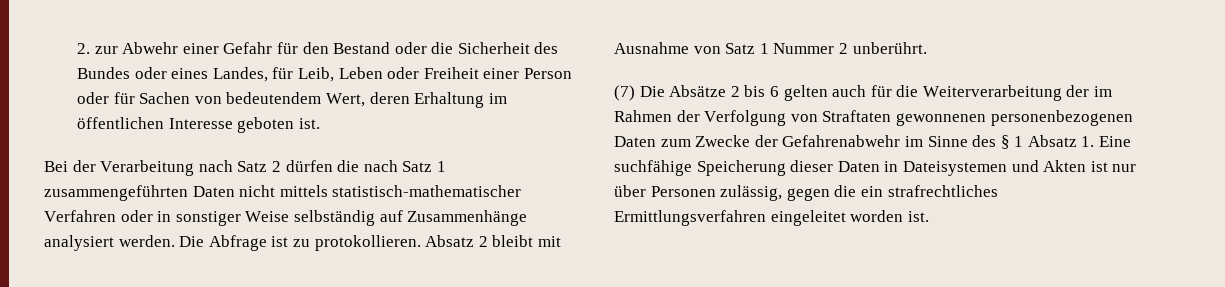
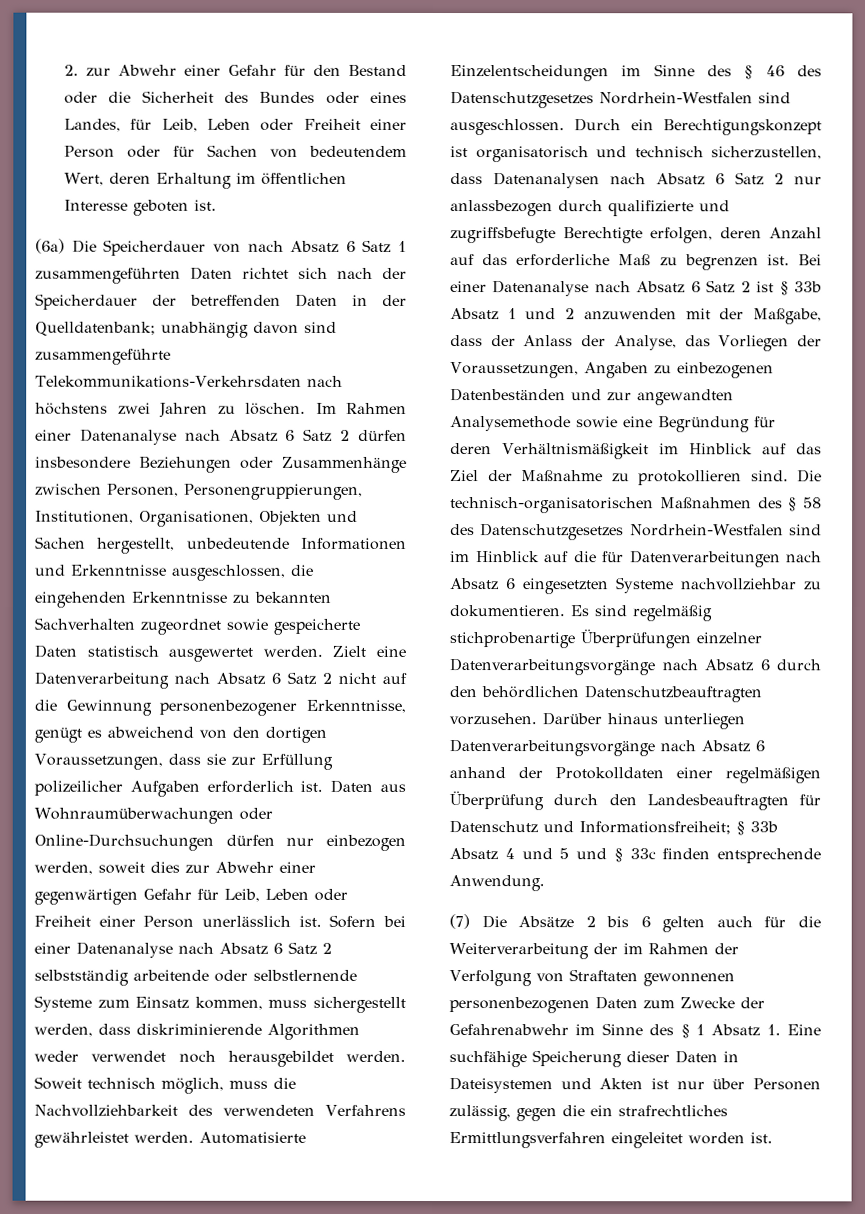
[44,160,446,176] [44,185,522,201] [44,210,528,226] [44,235,561,251] [614,42,927,54] Bei der Verarbeitung nach Satz 2 dürfen die nach Satz 1 zusammengeführten Daten nicht mittels statistisch-mathematischer Verfahren oder in sonstiger Weise selbständig auf Zusammenhänge analysiert werden. Die Abfrage ist zu protokollieren. Absatz 2 bleibt mit Ausnahme von Satz 1 Nummer 2 unberührt. -> [35,238,407,256] [35,266,407,284] [35,293,407,310] [35,321,337,338] [35,348,171,365] [35,375,343,388] [35,402,407,418] [35,428,407,445] [35,456,407,473] [35,483,363,500] [35,510,358,527] [35,536,407,554] [35,564,314,581] [34,591,332,608] [34,617,360,635] [34,644,406,662] [34,671,407,689] [34,699,406,716] [34,726,327,743] [34,753,333,770] [34,779,407,797] [34,807,273,824] [34,833,406,851] [34,861,316,875] [34,888,348,905] [34,914,407,928] [34,941,332,958] [34,969,357,986] [34,995,406,1013] [34,1023,360,1040] [34,1050,406,1067] [34,1076,296,1094] [34,1104,407,1117] [34,1131,306,1148] [450,64,822,82] [450,91,791,109] [450,118,822,136] [450,146,822,163] [450,172,822,189] [450,200,730,217] [450,227,822,244] [450,254,822,271] [450,280,823,297] [450,308,822,325] [450,335,822,352] [450,362,774,379] [450,388,734,406] [450,416,776,433] [450,443,822,460] [450,469,822,486] [450,497,822,514] [450,523,822,541] [450,550,822,568] [450,577,822,595] [449,605,713,622] [449,629,762,649] [449,658,821,676] [449,685,762,703] [449,712,745,730] [449,739,765,757] [449,767,821,784] [449,791,821,811] [449,820,778,836] [449,848,821,864] [449,875,545,892] (6a) Die Speicherdauer von nach Absatz 6 Satz 1 zusammengeführten Daten richtet sich nach der Speicherdauer der betreffenden Daten in der Quelldatenbank; unabhängig davon sind zusammengeführte Telekommunikations-Verkehrsdaten nach höchstens zwei Jahren zu löschen. Im Rahmen einer Datenanalyse nach Absatz 6 Satz 2 dürfen insbesondere Beziehungen oder Zusammenhänge zwischen Personen, Personengruppierungen, Institutionen, Organisationen, Objekten und Sachen hergestellt, unbedeutende Informationen und Erkenntnisse ausgeschlossen, die eingehenden Erkenntnisse zu bekannten Sachverhalten zugeordnet sowie gespeicherte Daten statistisch ausgewertet werden. Zielt eine Datenverarbeitung nach Absatz 6 Satz 2 nicht auf die Gewinnung personenbezogener Erkenntnisse, genügt es abweichend von den dortigen Voraussetzungen, dass sie zur Erfüllung polizeilicher Aufgaben erforderlich ist. Daten aus Wohnraumüberwachungen oder Online-Durchsuchungen dürfen nur einbezogen werden, soweit dies zur Abwehr einer gegenwärtigen Gefahr für Leib, Leben oder Freiheit einer Person unerlässlich ist. Sofern bei einer Datenanalyse nach Absatz 6 Satz 2 selbstständig arbeitende oder selbstlernende Systeme zum Einsatz kommen, muss sichergestellt werden, dass diskriminierende Algorithmen weder verwendet noch herausgebildet werden. Soweit technisch möglich, muss die Nachvollziehbarkeit des verwendeten Verfahrens gewährleistet werden. Automatisierte Einzelentscheidungen im Sinne des § 46 des Datenschutzgesetzes Nordrhein-Westfalen sind ausgeschlossen. Durch ein Berechtigungskonzept ist organisatorisch und technisch sicherzustellen, dass Datenanalysen nach Absatz 6 Satz 2 nur anlassbezogen durch qualifizierte und zugriffsbefugte Berechtigte erfolgen, deren Anzahl auf das erforderliche Maß zu begrenzen ist. Bei einer Datenanalyse nach Absatz 6 Satz 2 ist § 33b Absatz 1 und 2 anzuwenden mit der Maßgabe, dass der Anlass der Analyse, das Vorliegen der Voraussetzungen, Angaben zu einbezogenen Datenbeständen und zur angewandten Analysemethode sowie eine Begründung für deren Verhältnismäßigkeit im Hinblick auf das Ziel der Maßnahme zu protokollieren sind. Die technisch-organisatorischen Maßnahmen des § 58 des Datenschutzgesetzes Nordrhein-Westfalen sind im Hinblick auf die für Datenverarbeitungen nach Absatz 6 eingesetzten Systeme nachvollziehbar zu dokumentieren. Es sind regelmäßig stichprobenartige Überprüfungen einzelner Datenverarbeitungsvorgänge nach Absatz 6 durch den behördlichen Datenschutzbeauftragten vorzusehen. Darüber hinaus unterliegen Datenverarbeitungsvorgänge nach Absatz 6 anhand der Protokolldaten einer regelmäßigen Überprüfung durch den Landesbeauftragten für Datenschutz und Informationsfreiheit; § 33b Absatz 4 und 5 und § 33c finden entsprechende Anwendung.

